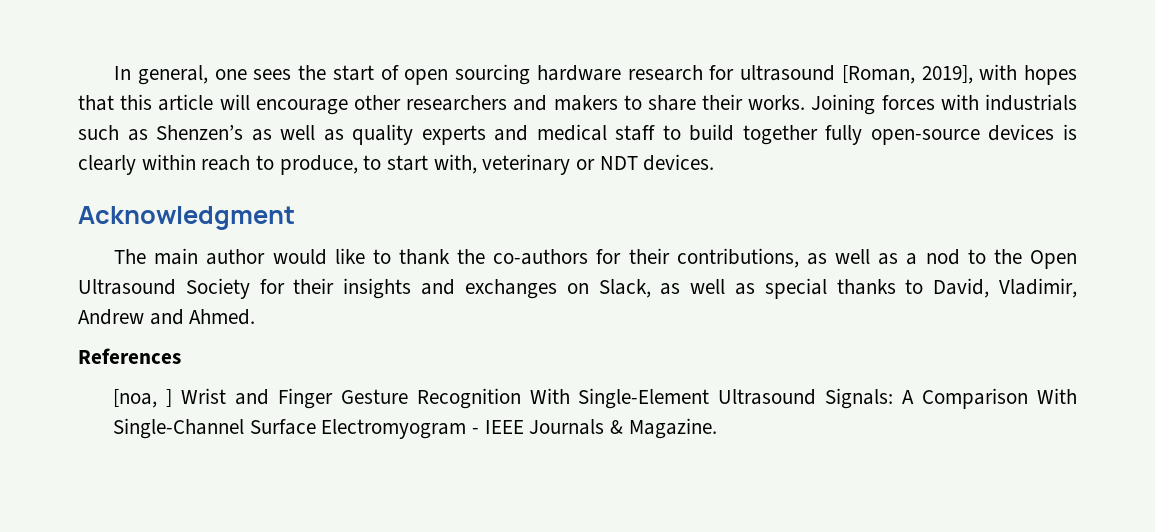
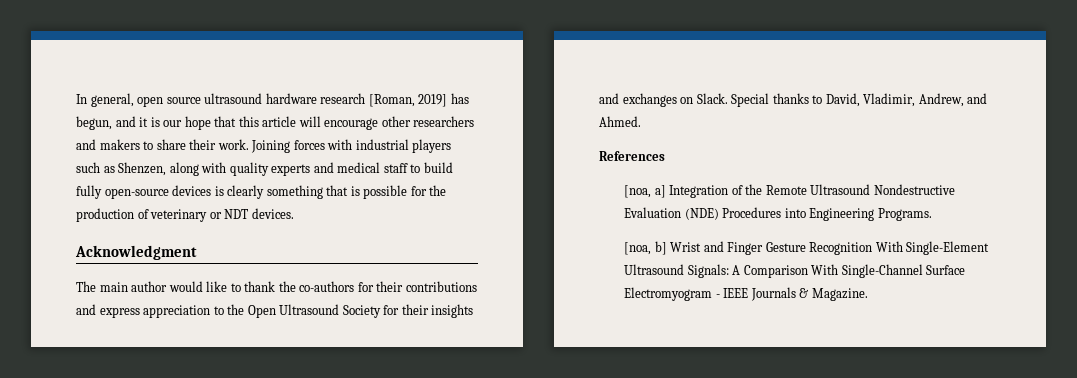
[214,64,1078,85] one sees the start of open sourcing hardware research for ultrasound [Roman, 2019], with hopes -> [137,93,469,107] [76,116,211,130] open source ultrasound hardware research [Roman, 2019] has begun, and it is our hope
[748,95,806,110] works. -> [217,139,249,150] work.
[985,94,1077,111] [78,125,344,141] industrials such as Shenzen’s as well as -> [355,139,452,153] [76,162,227,176] industrial players such as Shenzen, along with
[742,125,818,145] together -> (453, 167) none
[141,154,477,175] within reach to produce, to start with, -> [266,185,447,199] [76,208,149,222] something that is possible for the production of
[676,248,960,268] contributions, as well as a nod -> [405,281,477,292] [76,304,211,318] contributions and express appreciation
[598,278,827,299] Slack, as well as special -> [696,93,770,107] Slack. Special
[78,309,144,325] Andrew -> [918,93,964,107] Andrew,
[165,389,172,407] ] -> [654,184,955,198] [624,207,932,221] [624,241,667,255] a] Integration of the Remote Ultrasound Nondestructive Evaluation (NDE) Procedures into Engineering Programs. // [noa, b]

